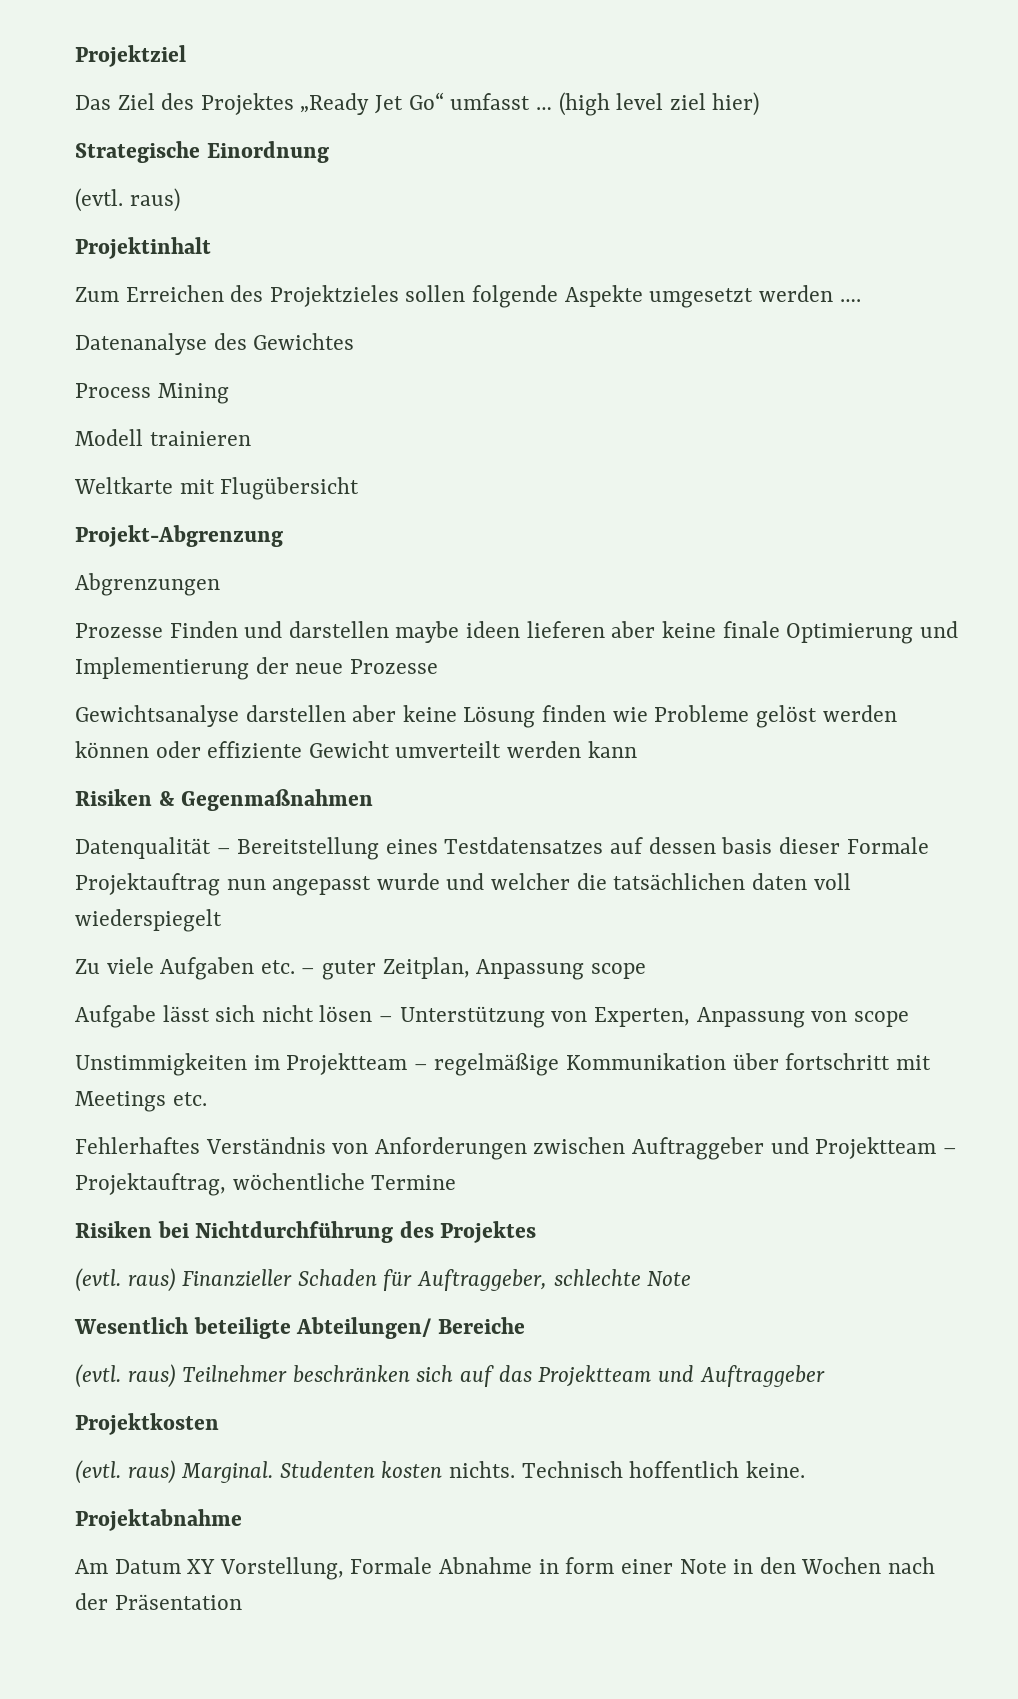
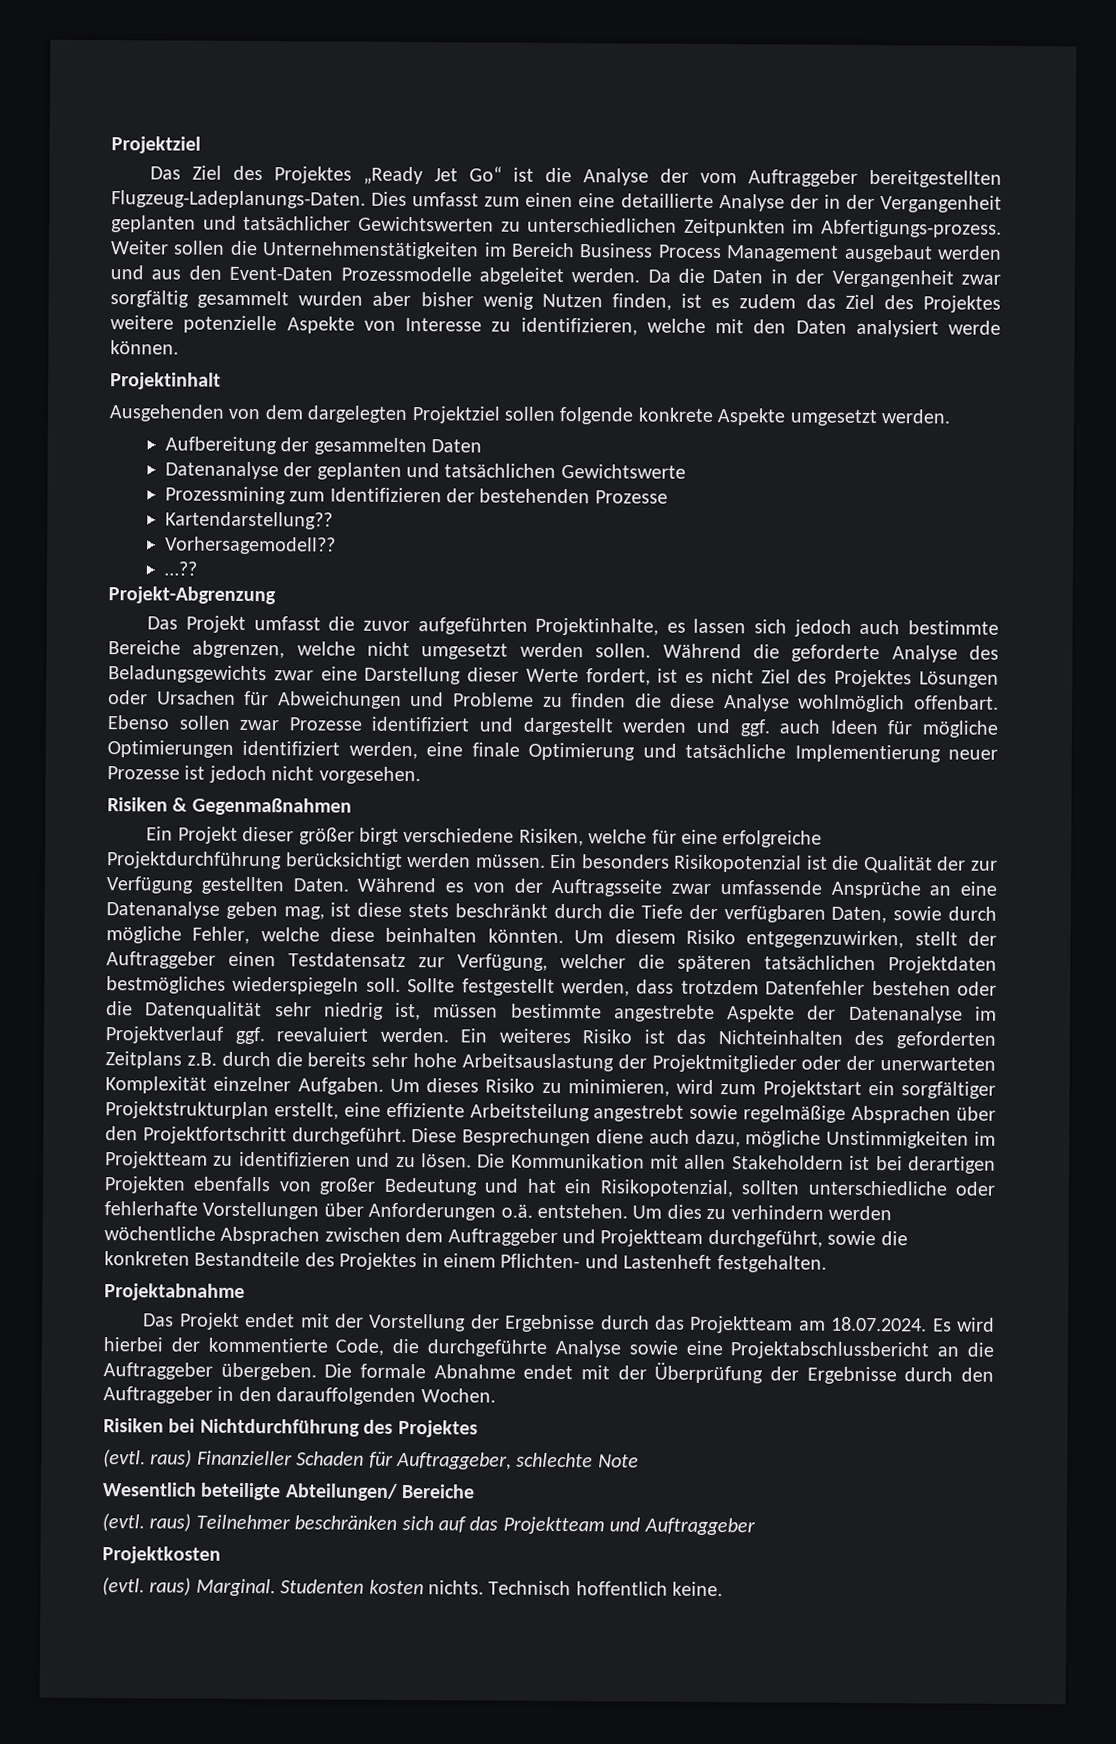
[450,92,760,116] [75,141,329,163] [75,188,180,212] [75,237,211,259] [75,285,399,307] umfasst … (high level ziel hier) // Strategische Einordnung // (evtl. raus) // Projektinhalt // Zum Erreichen des Projektzieles -> [513,167,1003,188] [111,190,1003,213] [111,215,1002,238] [110,240,1002,263] [110,265,1001,288] [110,290,1001,313] [110,315,1001,338] [110,340,179,355] [110,372,221,390] [109,404,501,424] ist die Analyse der vom Auftraggeber bereitgestellten Flugzeug-Ladeplanungs-Daten. Dies umfasst zum einen eine detaillierte Analyse der in der Vergangenheit geplanten und tatsächlicher Gewichtswerten zu unterschiedlichen Zeitpunkten im Abfertigungs-prozess. Weiter sollen die Unternehmenstätigkeiten im Bereich Business Process Management ausgebaut werden und aus den Event-Daten Prozessmodelle abgeleitet werden. Da die Daten in der Vergangenheit zwar sorgfältig gesammelt wurden aber bisher wenig Nutzen finden, ist es zudem das Ziel des Projektes weitere potenzielle Aspekte von Interesse zu identifizieren, welche mit den Daten analysiert werde können. // Projektinhalt // Ausgehenden von dem dargelegten Projektziel
(559, 296) none -> [637,407,713,422] konkrete
[758,285,861,302] [75,333,355,355] [75,383,229,404] [75,429,251,446] [74,477,360,500] [75,525,283,547] [75,573,220,596] [75,621,958,644] [75,657,438,680] [75,705,897,728] [75,741,637,758] [75,789,374,811] [75,837,929,860] [75,873,851,896] [75,909,222,932] [75,957,646,980] [75,1005,909,1028] [75,1053,931,1076] [75,1091,207,1112] [75,1137,957,1160] [75,1173,457,1196] werden …. // Datenanalyse des Gewichtes // Process Mining // Modell trainieren // Weltkarte mit Flugübersicht // Projekt-Abgrenzung // Abgrenzungen // Prozesse Finden und darstellen maybe ideen lieferen aber keine finale Optimierung und Implementierung der neue Prozesse // Gewichtsanalyse darstellen aber keine Lösung finden wie Probleme gelöst werden können oder effiziente Gewicht umverteilt werden kann // Risiken & Gegenmaßnahmen // Datenqualität – Bereitstellung eines Testdatensatzes auf dessen basis dieser Formale Projektauftrag nun angepasst wurde und welcher die tatsächlichen daten voll wiederspiegelt // Zu viele Aufgaben etc. – guter Zeitplan, Anpassung scope // Aufgabe lässt sich nicht lösen – Unterstützung von Experten, Anpassung von scope // Unstimmigkeiten im Projektteam – regelmäßige Kommunikation über fortschritt mit Meetings etc. // Fehlerhaftes Verständnis von Anforderungen zwischen Auftraggeber und Projektteam – Projektauftrag, wöchentliche Termine -> [880,409,950,424] [164,436,482,456] [164,461,686,480] [164,486,668,505] [164,511,333,530] [164,536,336,555] [163,561,197,576] [108,586,276,605] [147,615,1000,637] [108,640,1000,663] [108,665,999,688] [108,690,1000,713] [107,715,999,738] [107,740,999,763] [107,765,421,785] [107,797,352,816] [146,826,823,848] [107,851,998,874] [106,876,997,899] [106,901,998,924] [106,926,998,949] [106,951,997,974] [106,976,997,997] [106,1001,997,1024] [105,1026,996,1049] [105,1051,997,1073] [105,1076,996,1099] [105,1101,997,1124] [105,1126,996,1149] [105,1151,996,1174] [104,1176,996,1198] [104,1201,892,1221] [104,1226,908,1248] [104,1251,827,1273] [104,1283,245,1301] [143,1312,995,1334] [103,1337,995,1360] [103,1362,994,1385] [103,1386,496,1406] werden. // Aufbereitung der gesammelten Daten // Datenanalyse der geplanten und tatsächlichen Gewichtswerte // Prozessmining zum Identifizieren der bestehenden Prozesse // Kartendarstellung?? // Vorhersagemodell?? // …?? // Projekt-Abgrenzung // Das Projekt umfasst die zuvor aufgeführten Projektinhalte, es lassen sich jedoch auch bestimmte Bereiche abgrenzen, welche nicht umgesetzt werden sollen. Während die geforderte Analyse des Beladungsgewichts zwar eine Darstellung dieser Werte fordert, ist es nicht Ziel des Projektes Lösungen oder Ursachen für Abweichungen und Probleme zu finden die diese Analyse wohlmöglich offenbart. Ebenso sollen zwar Prozesse identifiziert und dargestellt werden und ggf. auch Ideen für mögliche Optimierungen identifiziert werden, eine finale Optimierung und tatsächliche Implementierung neuer Prozesse ist jedoch nicht vorgesehen. // Risiken & Gegenmaßnahmen // Ein Projekt dieser größer birgt verschiedene Risiken, welche für eine erfolgreiche Projektdurchführung berücksichtigt werden müssen. Ein besonders Risikopotenzial ist die Qualität der zur Verfügung gestellten Daten. Während es von der Auftragsseite zwar umfassende Ansprüche an eine Datenanalyse geben mag, ist diese stets beschränkt durch die Tiefe der verfügbaren Daten, sowie durch mögliche Fehler, welche diese beinhalten könnten. Um diesem Risiko entgegenzuwirken, stellt der Auftraggeber einen Testdatensatz zur Verfügung, welcher die späteren tatsächlichen Projektdaten bestmögliches wiederspiegeln soll. Sollte festgestellt werden, dass trotzdem Datenfehler bestehen oder die Datenqualität sehr niedrig ist, müssen bestimmte angestrebte Aspekte der Datenanalyse im Projektverlauf ggf. reevaluiert werden. Ein weiteres Risiko ist das Nichteinhalten des geforderten Zeitplans z.B. durch die bereits sehr hohe Arbeitsauslastung der Projektmitglieder oder der unerwarteten Komplexität einzelner Aufgaben. Um dieses Risiko zu minimieren, wird zum Projektstart ein sorgfältiger Projektstrukturplan erstellt, eine effiziente Arbeitsteilung angestrebt sowie regelmäßige Absprachen über den Projektfortschritt durchgeführt. Diese Besprechungen diene auch dazu, mögliche Unstimmigkeiten im Projektteam zu identifizieren und zu lösen. Die Kommunikation mit allen Stakeholdern ist bei derartigen Projekten ebenfalls von großer Bedeutung und hat ein Risikopotenzial, sollten unterschiedliche oder fehlerhafte Vorstellungen über Anforderungen o.ä. entstehen. Um dies zu verhindern werden wöchentliche Absprachen zwischen dem Auftraggeber und Projektteam durchgeführt, sowie die konkreten Bestandteile des Projektes in einem Pflichten- und Lastenheft festgehalten. // Projektabnahme // Das Projekt endet mit der Vorstellung der Ergebnisse durch das Projektteam am 18.07.2024. Es wird hierbei der kommentierte Code, die durchgeführte Analyse sowie eine Projektabschlussbericht an die Auftraggeber übergeben. Die formale Abnahme endet mit der Überprüfung der Ergebnisse durch den Auftraggeber in den darauffolgenden Wochen.
[75,1509,242,1531] [75,1557,935,1580] [75,1593,242,1610] // Projektabnahme // Am Datum XY Vorstellung, Formale Abnahme in form einer Note in den Wochen nach der Präsentation -> (724, 1589) none

